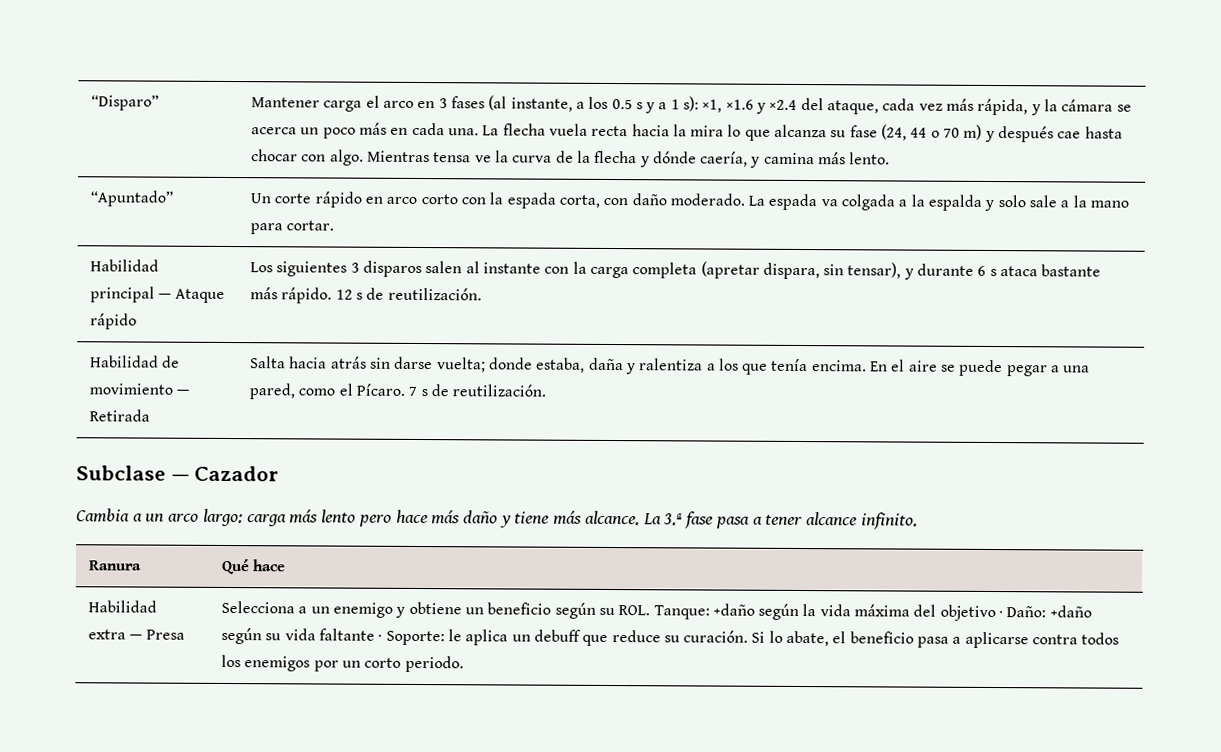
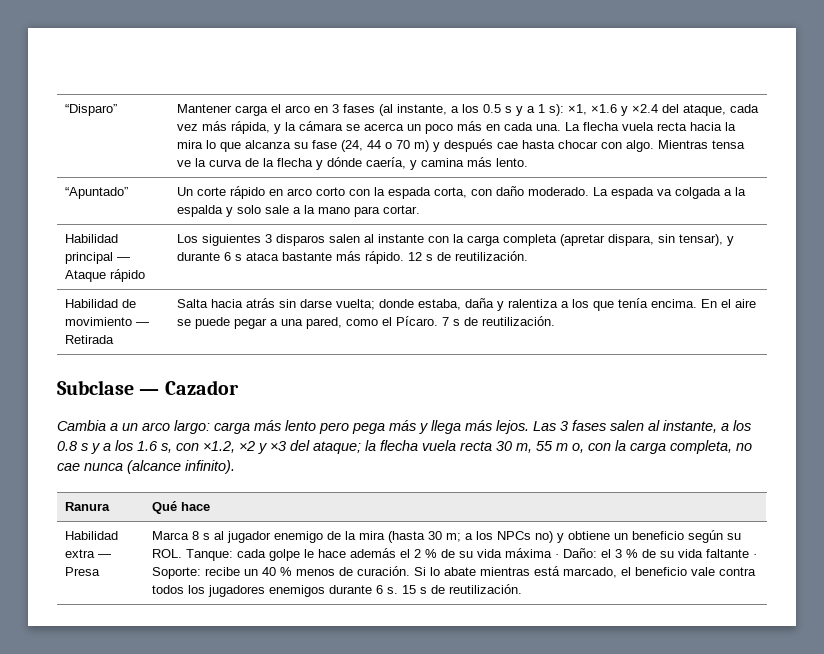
[395,509,918,530] hace más daño y tiene más alcance. La 3.ª fase pasa a tener alcance infinito. -> [352,420,751,434] [57,440,752,454] [57,460,235,474] pega más y llega más lejos. Las 3 fases salen al instante, a los 0.8 s y a los 1.6 s, con ×1.2, ×2 y ×3 del ataque; la flecha vuela recta 30 m, 55 m o, con la carga completa, no cae nunca (alcance infinito).
[220,600,393,618] Selecciona a un enemigo -> [151,531,553,543] Marca 8 s al jugador enemigo de la mira (hasta 30 m; a los NPCs no)
[712,603,1092,622] [220,627,262,645] +daño según la vida máxima del objetivo · Daño: +daño según -> [236,548,656,561] cada golpe le hace además el 2 % de su vida máxima · Daño: el 3 % de
[447,629,1120,649] [220,654,464,673] le aplica un debuff que reduce su curación. Si lo abate, el beneficio pasa a aplicarse contra todos los enemigos por un corto periodo. -> [204,566,756,578] [151,584,522,597] recibe un 40 % menos de curación. Si lo abate mientras está marcado, el beneficio vale contra todos los jugadores enemigos durante 6 s. 15 s de reutilización.

